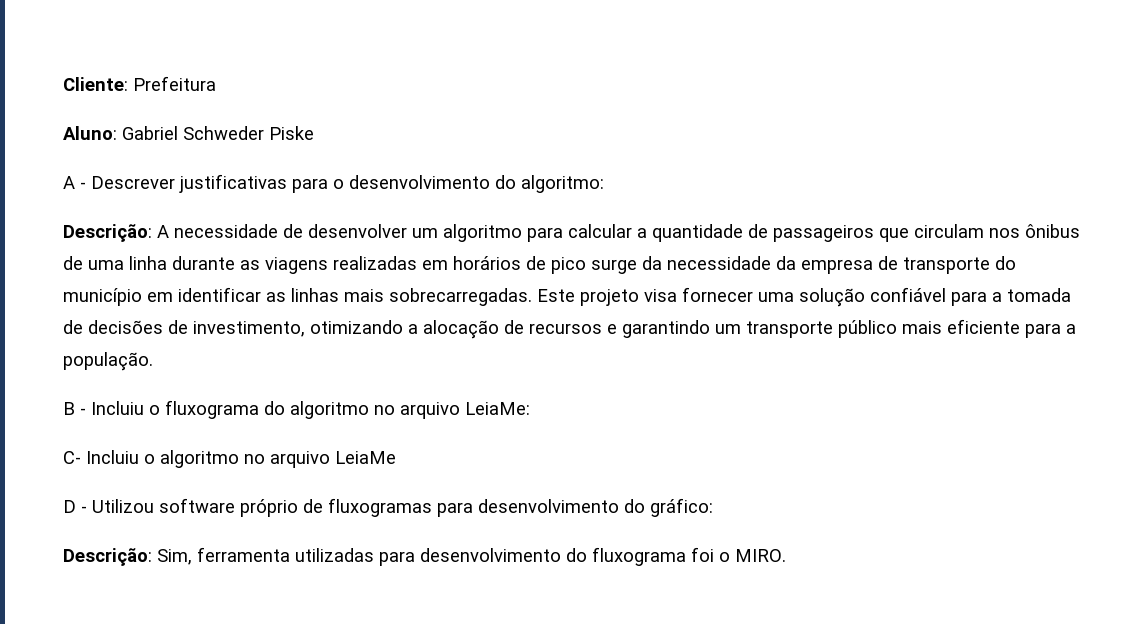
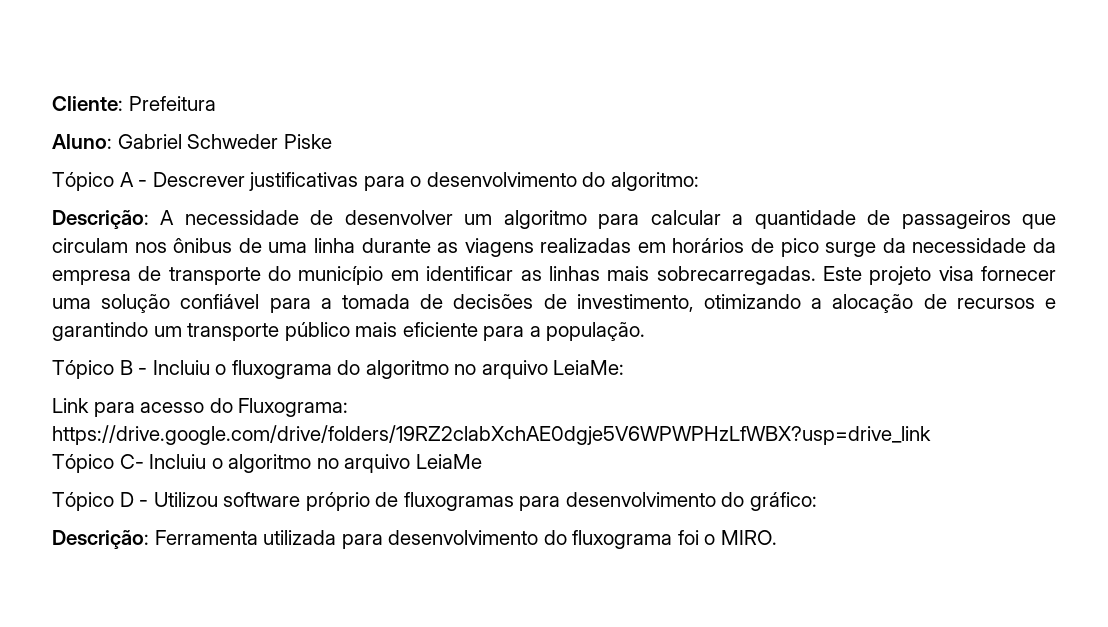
(314, 133) none -> [52,172,114,191] Tópico
(153, 361) none -> [52,360,114,379] Tópico
(530, 408) none -> [52,398,349,417] [52,425,931,445] [52,454,114,473] Link para acesso do Fluxograma: https://drive.google.com/drive/folders/19RZ2clabXchAE0dgje5V6WPWPHzLfWBX?usp=drive_link // Tópico
(396, 457) none -> [52,492,114,511] Tópico
[157,547,374,565] Sim, ferramenta utilizadas -> [154,530,337,545] Ferramenta utilizada

